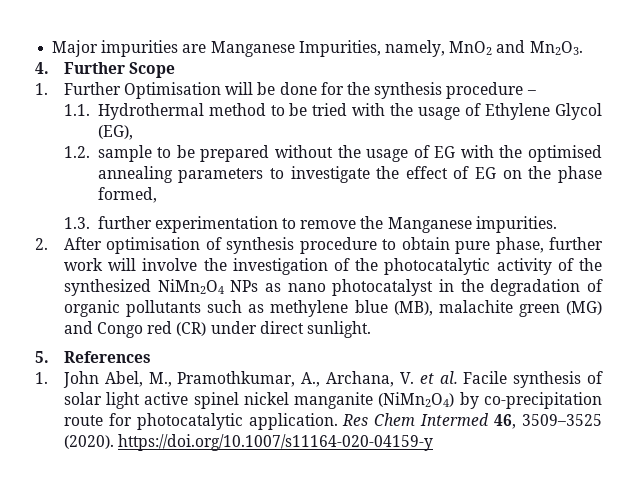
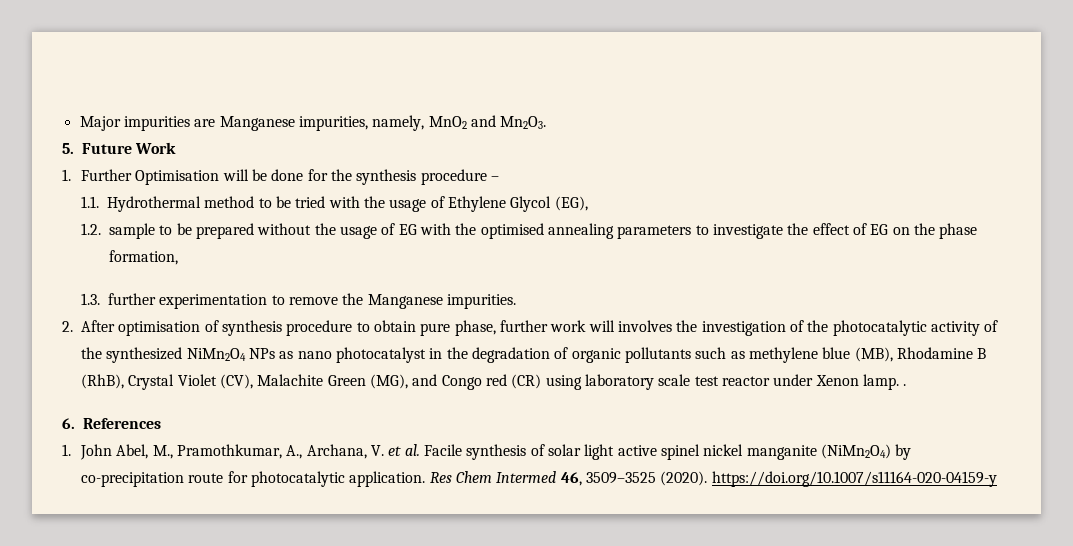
[298,40,381,57] Impurities, -> [298,116,368,131] impurities,
[35,62,176,78] 4. Further Scope -> [62,142,177,154] 5. Future Work
[97,187,157,203] formed, -> [109,250,179,265] formation,
[142,258,198,271] involve -> [617,320,672,332] involves
[438,300,603,317] [63,321,372,338] [35,351,49,363] malachite green (MG) and Congo red (CR) under direct sunlight. // 5. -> [896,347,987,359] [81,374,907,390] [62,418,75,429] Rhodamine B (RhB), Crystal Violet (CV), Malachite Green (MG), and Congo red (CR) using laboratory scale test reactor under Xenon lamp. . // 6.

